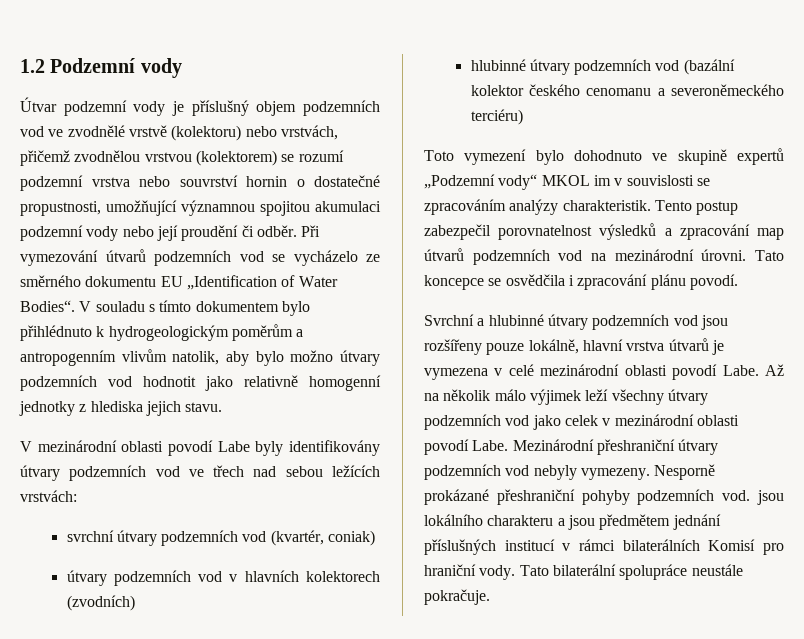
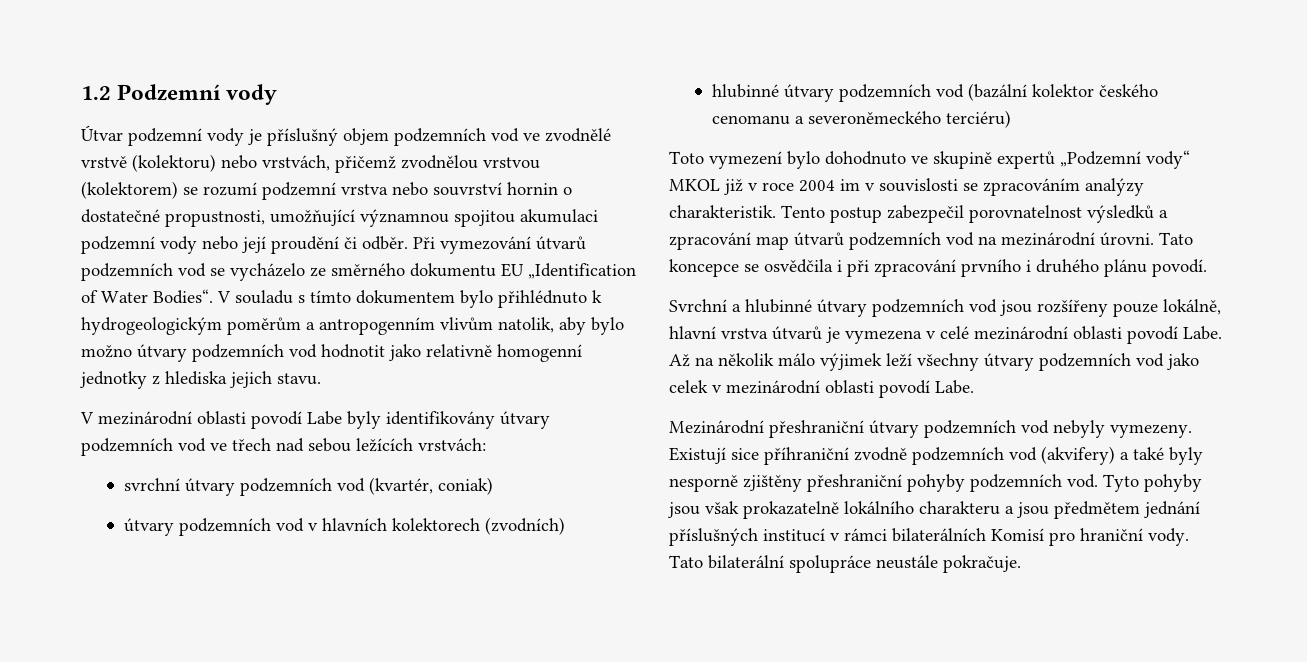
(590, 180) none -> [724,179,835,195] již v roce 2004
[577,274,648,290] zpracování -> [847,259,1099,277] při zpracování prvního i druhého
(509, 445) none -> (974, 387) //
[654,464,716,480] [424,489,784,505] Nesporně prokázané přeshraniční pohyby podzemních vod. jsou -> [669,446,1203,465] [669,474,1202,492] [668,501,839,519] Existují sice příhraniční zvodně podzemních vod (akvifery) a také byly nesporně zjištěny přeshraniční pohyby podzemních vod. Tyto pohyby jsou však prokazatelně

